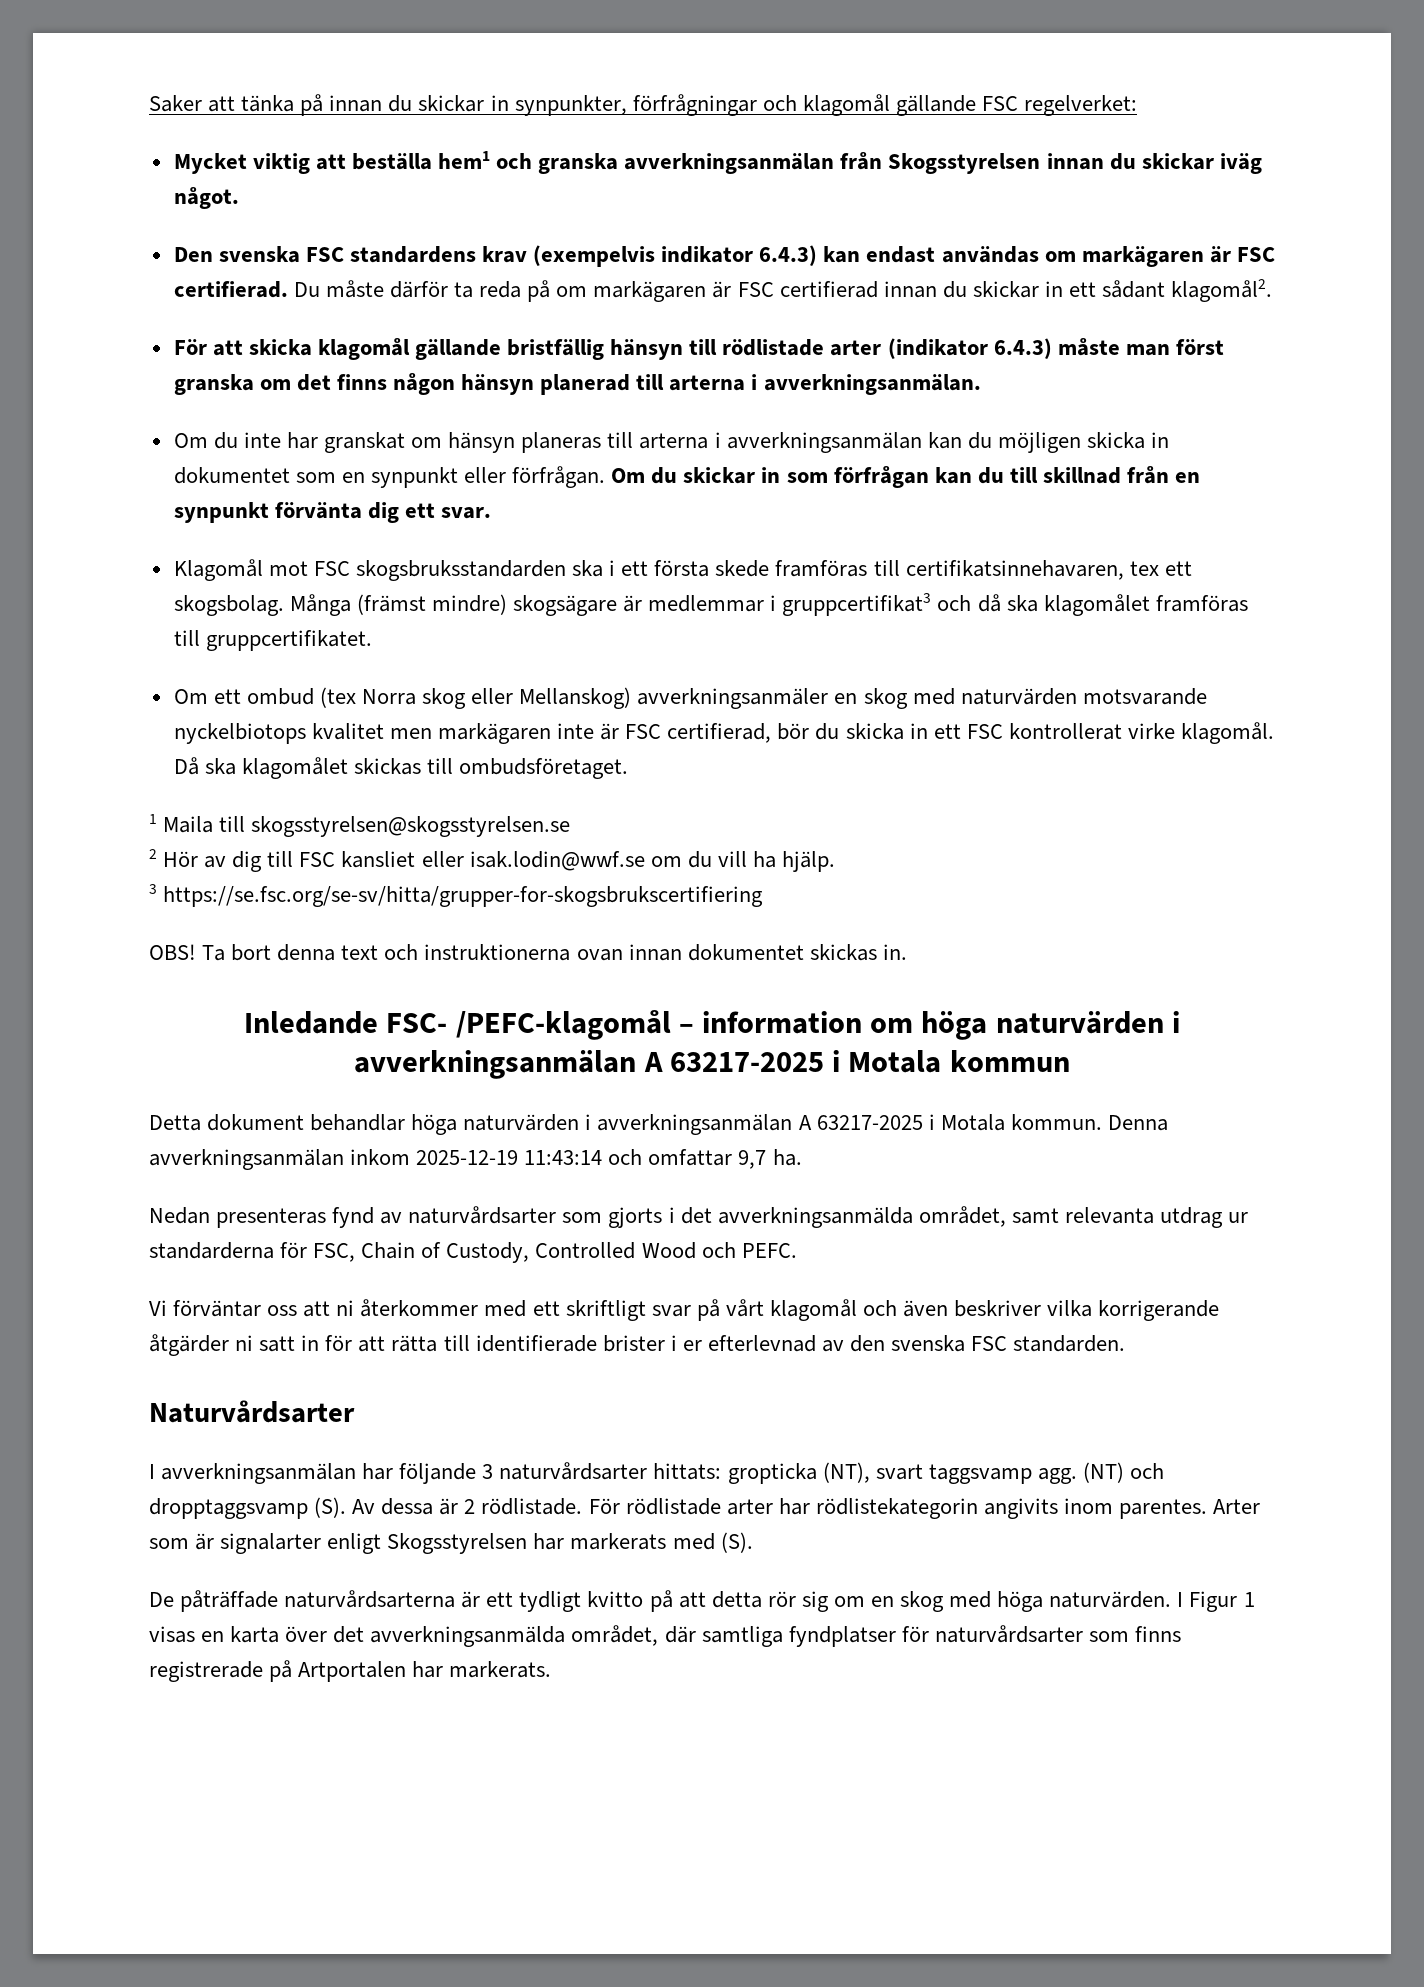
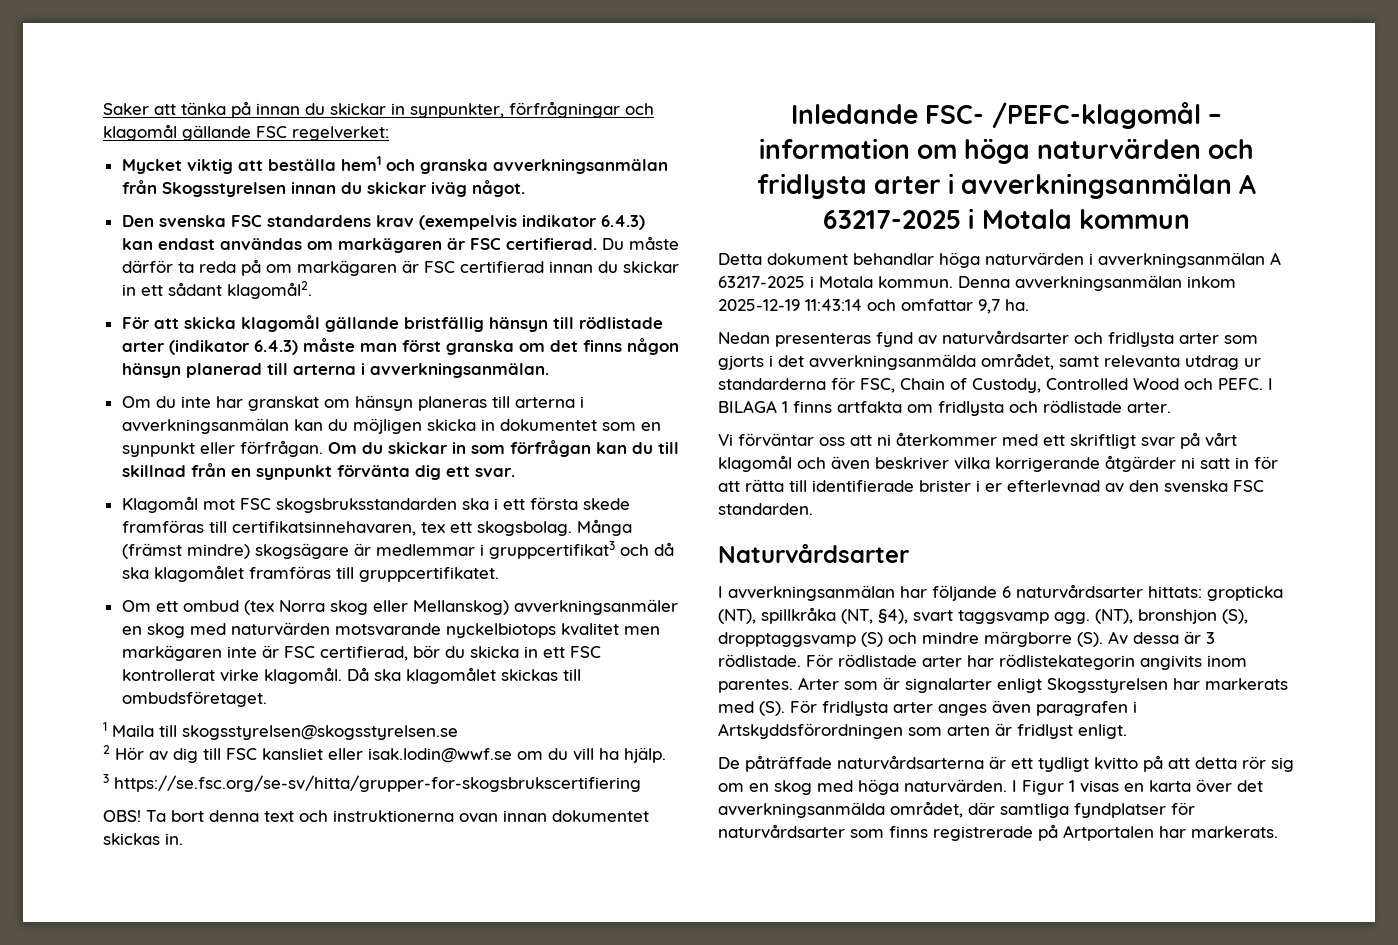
(1164, 1022) none -> [1208,139,1255,159] [756,173,941,199] och fridlysta arter
(557, 1215) none -> [1074,332,1219,347] och fridlysta arter
(797, 1250) none -> [1268,378,1273,390] [718,400,1171,416] I BILAGA 1 finns artfakta om fridlysta och rödlistade arter.
[482,1464,494,1479] 3 -> [1002,586,1011,598] 6
[875,1462,1164,1484] [149,1498,308,1519] svart taggsvamp agg. (NT) och dropptaggsvamp -> [761,607,1248,624] [718,631,1072,647] spillkråka (NT, §4), svart taggsvamp agg. (NT), bronshjon (S), dropptaggsvamp (S) och mindre märgborre
[464,1499,476,1514] 2 -> [1206,632,1215,644] 3
(753, 1542) none -> [790,700,1137,716] [718,723,1127,739] För fridlysta arter anges även paragrafen i Artskyddsförordningen som arten är fridlyst enligt.

